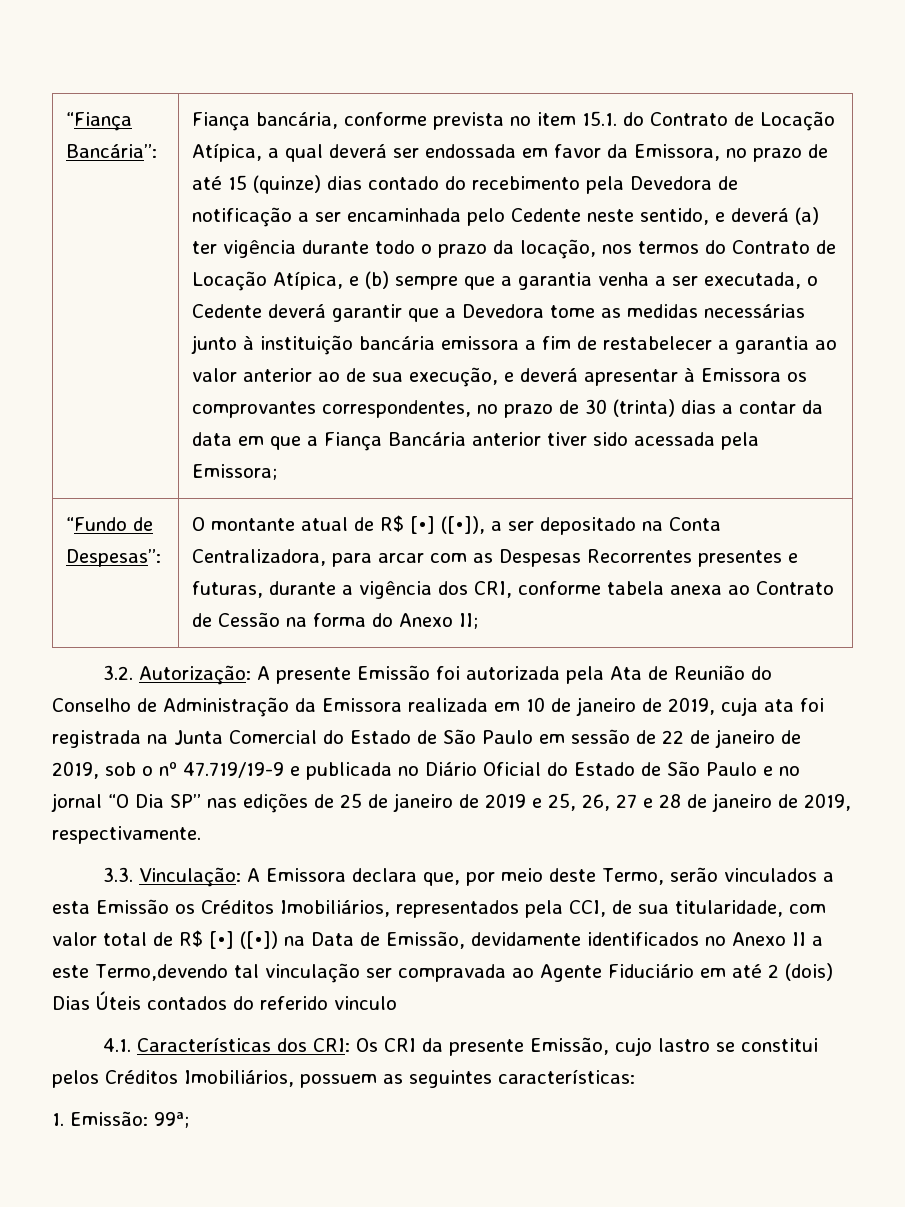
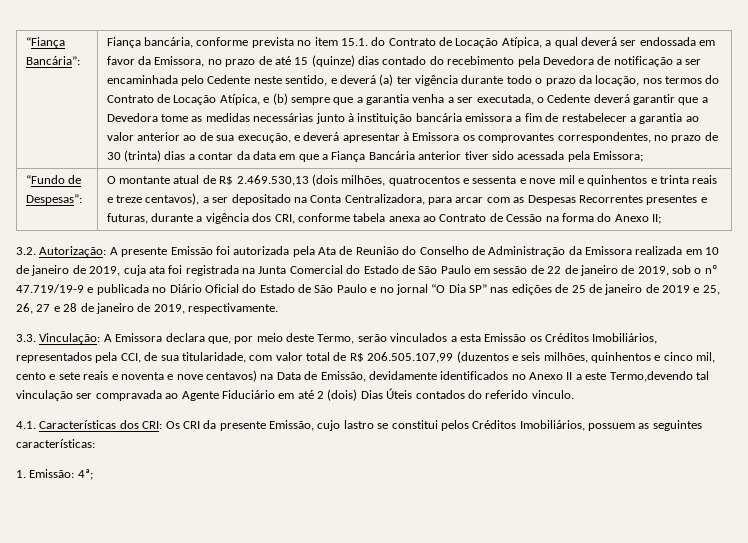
[410,516,486,534] [•] ([•]), -> [236,174,718,186] [106,193,200,205] 2.469.530,13 (dois milhões, quatrocentos e sessenta e nove mil e quinhentos e trinta reais e treze centavos),
[209,931,278,949] [•] ([•]) -> [367,351,716,363] [16,370,257,382] 206.505.107,99 (duzentos e seis milhões, quinhentos e cinco mil, cento e sete reais e noventa e nove centavos)
[334,996,397,1010] vinculo -> [531,390,574,399] vinculo.
[154,1111,189,1128] 99ª; -> [77,469,93,480] 4ª;

